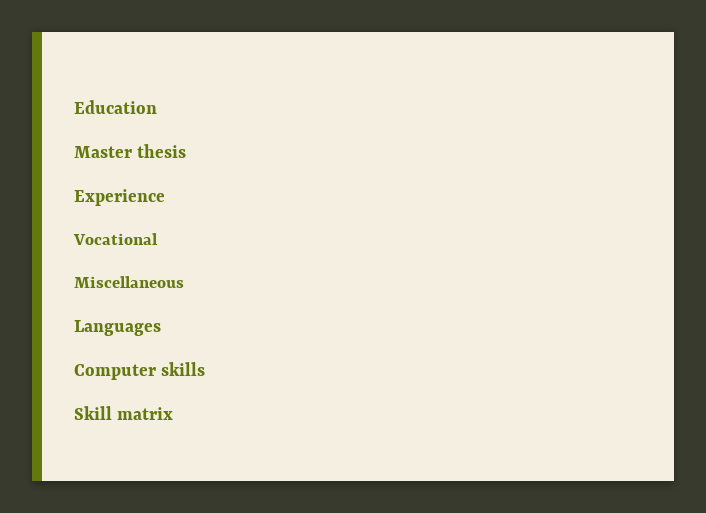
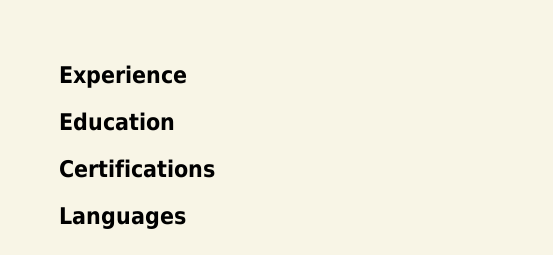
(74, 107) none -> [59,65,187,88] Experience //
[74,144,187,158] [74,189,165,206] [73,233,158,245] [74,276,184,288] [74,320,161,336] [74,362,206,380] [74,406,174,420] Master thesis // Experience // Vocational // Miscellaneous // Languages // Computer skills // Skill matrix -> [59,159,215,178] [59,207,186,229] Certifications // Languages

